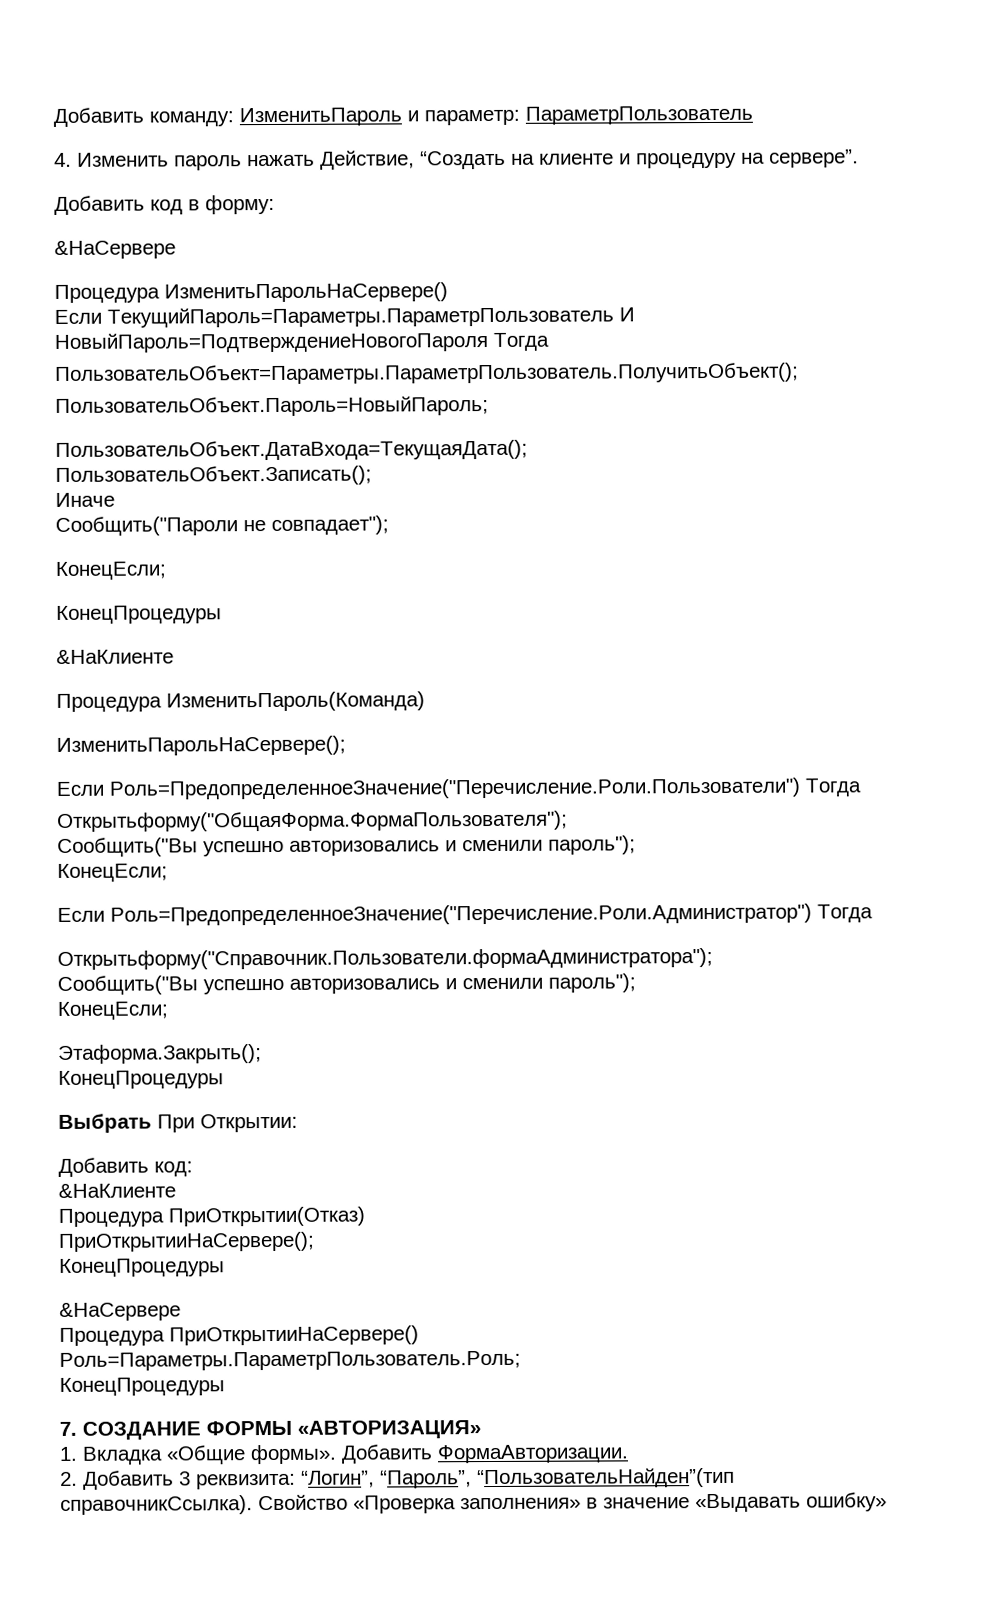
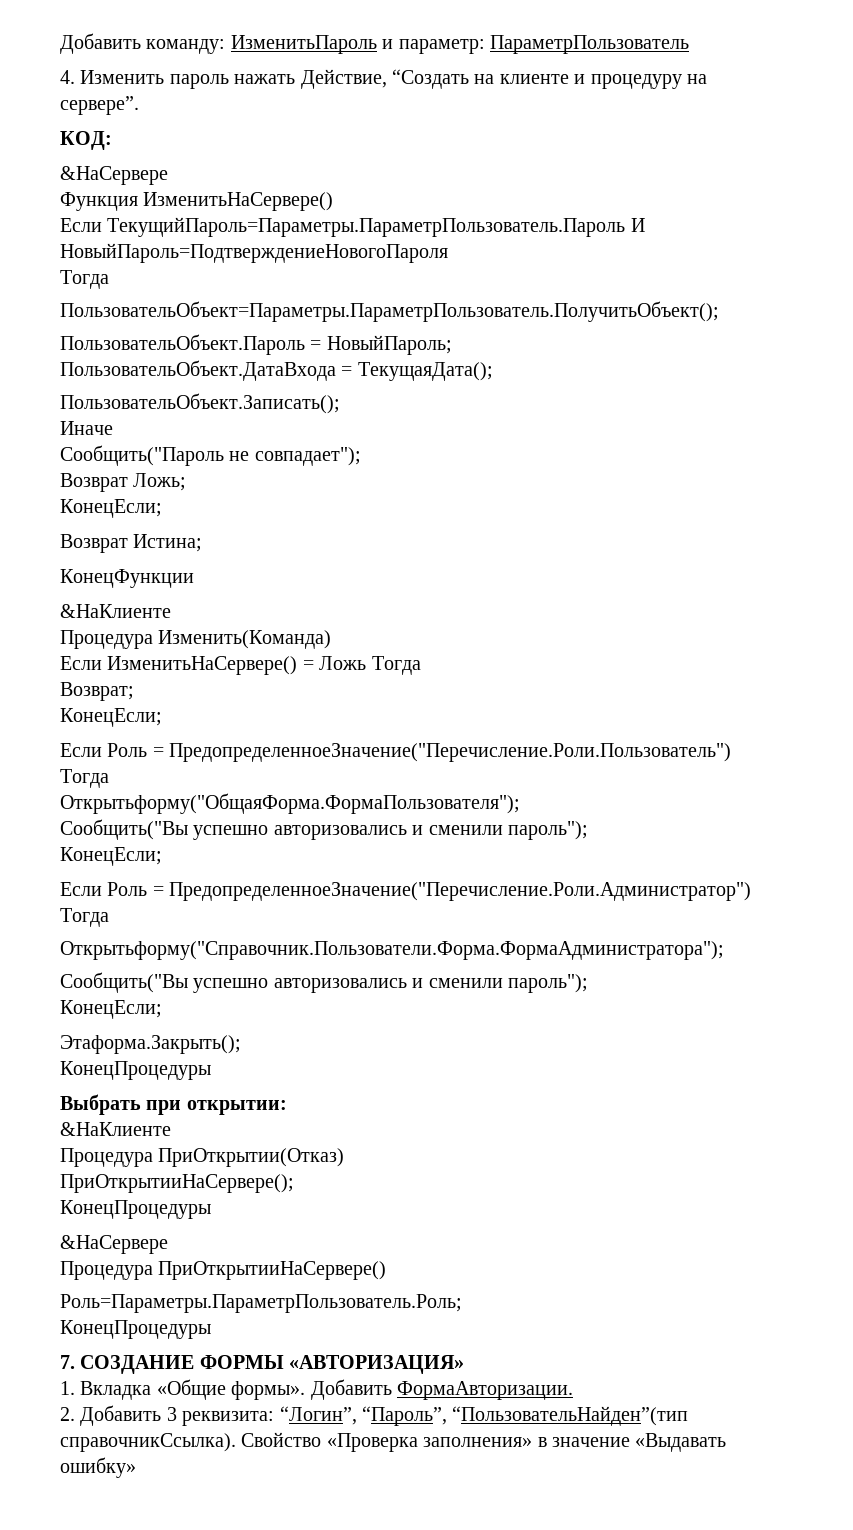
[54,194,275,215] [54,240,176,259] [54,282,448,303] [54,306,614,328] Добавить код в форму: // &НаСервере // Процедура ИзменитьПарольНаСервере() // Если ТекущийПароль=Параметры.ПараметрПользователь -> [60,131,112,150] [60,166,168,185] [60,192,334,211] [60,217,626,237] КОД: // &НаСервере // Функция ИзменитьНаСервере() // Если ТекущийПароль=Параметры.ПараметрПользователь.Пароль
(488, 342) none -> (448, 253) //
[55,396,489,417] [55,439,528,461] ПользовательОбъект.Пароль=НовыйПароль; // ПользовательОбъект.ДатаВхода=ТекущаяДата(); -> [60,334,452,355] [60,360,493,381] ПользовательОбъект.Пароль = НовыйПароль; // ПользовательОбъект.ДатаВхода = ТекущаяДата();
[55,516,238,536] Сообщить("Пароли -> [60,445,224,466] Сообщить("Пароль
[55,561,166,580] [56,605,222,624] [56,649,174,664] [56,691,425,712] [56,735,346,756] [56,777,800,800] // КонецЕсли; // КонецПроцедуры // &НаКлиенте // Процедура ИзменитьПароль(Команда) // ИзменитьПарольНаСервере(); // Если Роль=ПредопределенноеЗначение("Перечисление.Роли.Пользователи") -> [60,473,187,492] [60,499,162,518] [60,534,203,553] [60,569,194,588] [60,604,171,618] [60,630,332,649] [60,656,421,675] [60,682,134,701] [60,708,162,727] [60,743,732,762] // Возврат Ложь; // КонецЕсли; // Возврат Истина; // КонецФункции // &НаКлиенте // Процедура Изменить(Команда) // Если ИзменитьНаСервере() = Ложь Тогда // Возврат; // КонецЕсли; // Если Роль = ПредопределенноеЗначение("Перечисление.Роли.Пользователь")
[110,903,873,926] [57,947,713,970] Роль=ПредопределенноеЗначение("Перечисление.Роли.Администратор") Тогда // Открытьформу("Справочник.Пользователи.формаАдминистратора"); -> [107,882,752,901] [60,908,109,927] [60,941,724,960] Роль = ПредопределенноеЗначение("Перечисление.Роли.Администратор") Тогда // Открытьформу("Справочник.Пользователи.Форма.ФормаАдминистратора");
[157,1113,298,1133] [58,1157,193,1177] При Открытии: // Добавить код: -> [146,1100,287,1115] при открытии:

